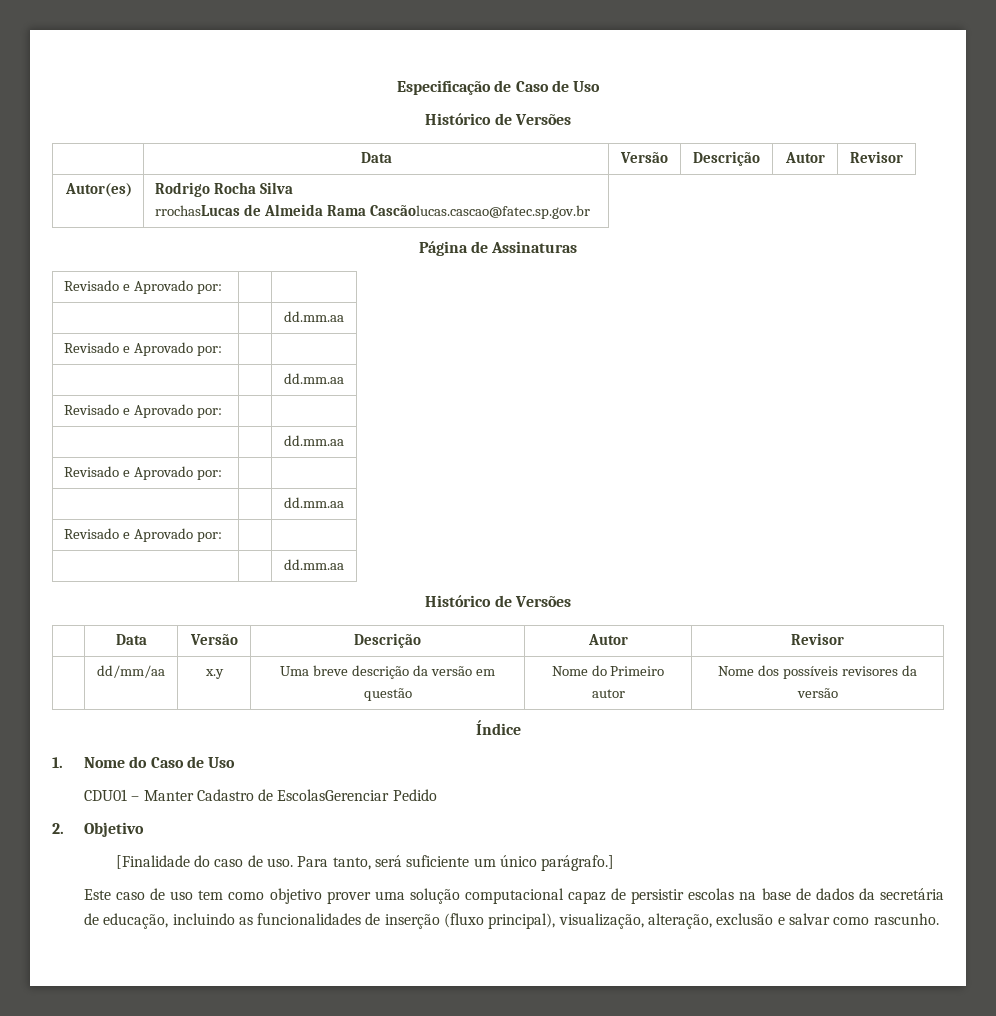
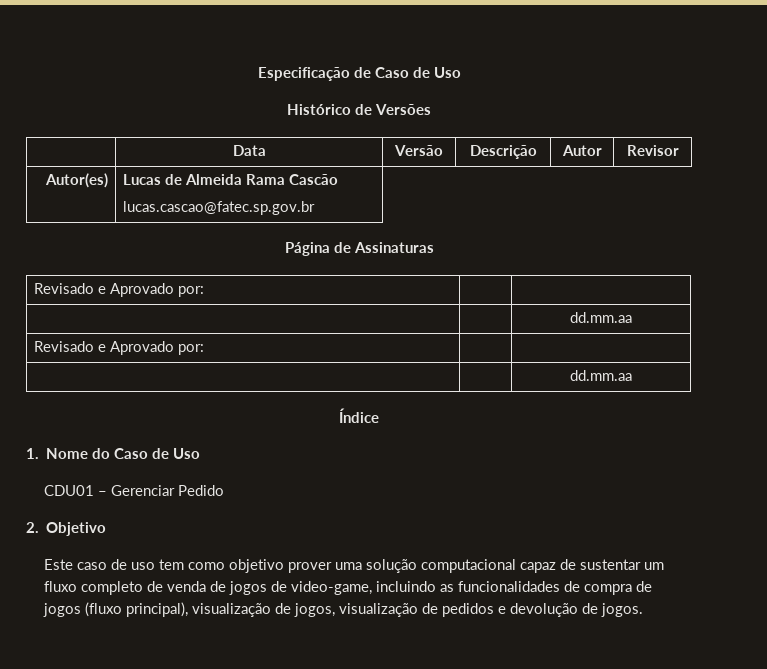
[155,182,294,197] [155,205,241,216] Rodrigo Rocha Silva // rrochasLucas -> [122,174,161,185] Lucas
[369,205,590,219] Cascãolucas.cascao@fatec.sp.gov.br -> [288,174,338,185] [122,201,315,215] Cascão // lucas.cascao@fatec.sp.gov.br
[64,404,222,418] [284,435,344,446] [64,466,222,480] [284,497,344,508] [64,528,222,542] [284,559,344,570] [425,595,571,607] [115,634,147,645] [189,634,238,645] [354,633,422,648] [587,634,628,645] [791,633,844,645] [97,665,165,678] [204,669,224,679] [280,665,495,679] [363,688,412,701] [551,665,665,676] [591,689,625,698] [718,665,917,679] [796,688,838,698] // Revisado e Aprovado por: | | // | | dd.mm.aa // Revisado e Aprovado por: | | // | | dd.mm.aa // Revisado e Aprovado por: | | // | | dd.mm.aa // Histórico de Versões // | Data | Versão | Descrição | Autor | Revisor // | dd/mm/aa | x.y | Uma breve descrição da versão em questão | Nome do Primeiro autor | Nome dos possíveis revisores da versão -> (632, 375) none
[143,789,390,801] Manter Cadastro de EscolasGerenciar -> [111,485,176,496] Gerenciar
[115,855,615,871] // [Finalidade do caso de uso. Para tanto, será suficiente um único parágrafo.] -> (107, 529) none
[631,888,945,904] [83,913,939,929] persistir escolas na base de dados da secretária de educação, incluindo as funcionalidades de inserção (fluxo principal), visualização, alteração, exclusão e salvar como rascunho. -> [580,559,665,570] [44,581,653,595] [43,602,644,617] sustentar um fluxo completo de venda de jogos de video-game, incluindo as funcionalidades de compra de jogos (fluxo principal), visualização de jogos, visualização de pedidos e devolução de jogos.

